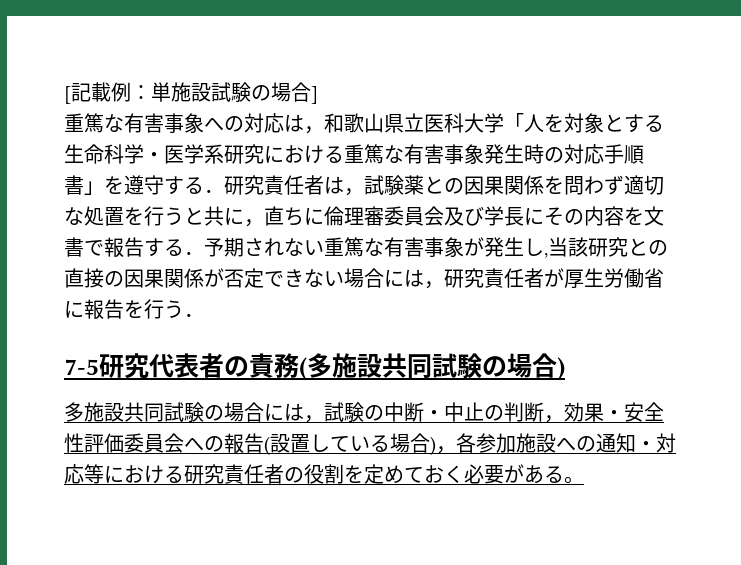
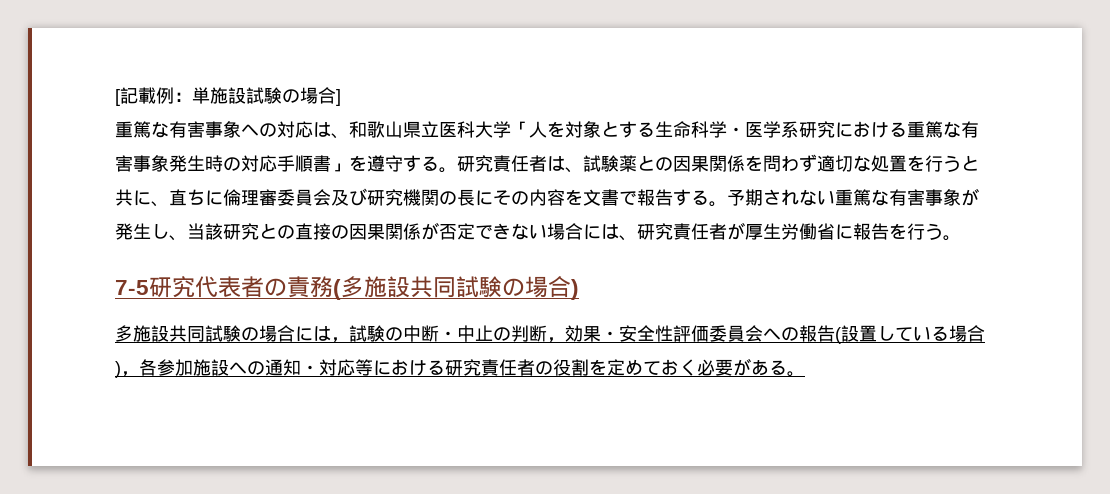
[304,126,324,134] ， -> [331,133,349,139] 、
[204,189,224,193] ． -> [439,167,457,173] 。
[344,188,364,196] ， -> [565,167,583,173] 、
[244,219,264,227] ， -> [151,201,169,207] 、
[484,206,504,226] 学 -> [367,189,457,206] 研究機関の
[184,251,204,255] ． -> [709,201,727,207] 。
[544,252,548,258] , -> [169,235,187,241] 、
[424,281,444,289] ， -> [619,235,637,241] 、
[184,313,204,317] ． -> [943,235,961,241] 。

